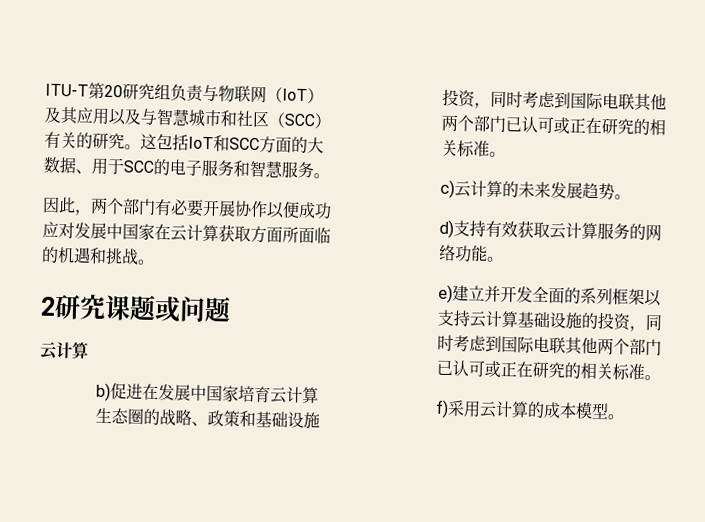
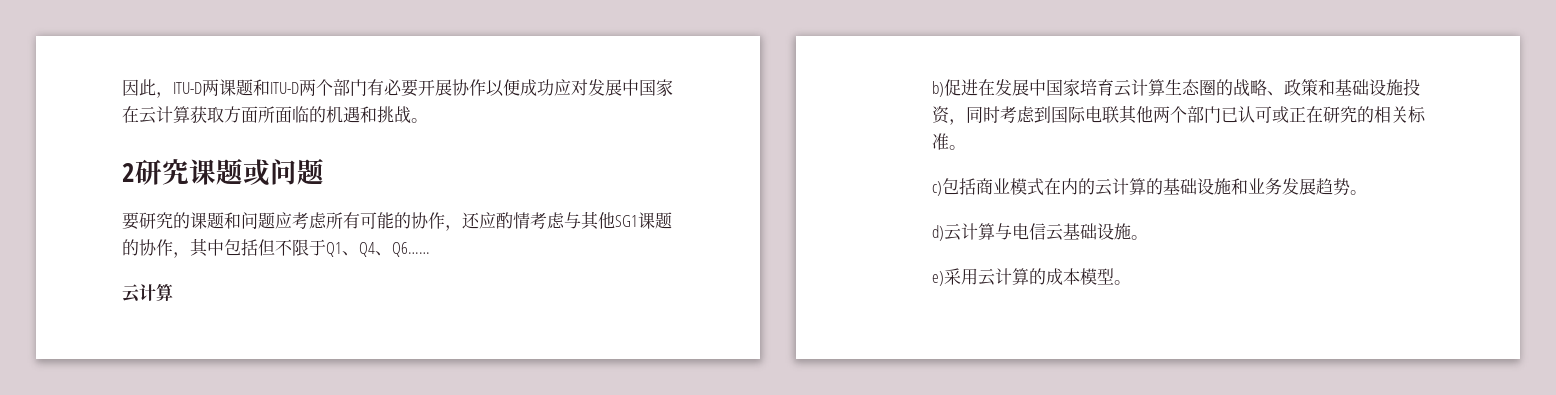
[45,82,324,104] [44,106,332,129] [44,131,324,154] [43,156,330,179] [42,196,91,216] ITU-T第20研究组负责与物联网（IoT）及其应用以及与智慧城市和社区（SCC）有关的研究。这包括IoT和SCC方面的大数据、用于SCC的电子服务和智慧服务。 // 因此， -> [122,79,299,98] 因此，ITU-D两课题和ITU-D
(231, 309) none -> [122,211,672,231] [122,238,430,258] // 要研究的课题和问题应考虑所有可能的协作，还应酌情考虑与其他SG1课题的协作，其中包括但不限于Q1、Q4、Q6……
[453,180,631,200] [438,219,662,242] [438,244,504,263] [437,284,662,307] [436,309,662,332] [436,334,662,356] [435,359,661,381] [434,399,449,418] 云计算的未来发展趋势。 // d)支持有效获取云计算服务的网络功能。 // e)建立并开发全面的系列框架以支持云计算基础设施的投资，同时考虑到国际电联其他两个部门已认可或正在研究的相关标准。 // f) -> [942,178,1368,196] [932,223,1149,241] [932,271,945,286] 包括商业模式在内的云计算的基础设施和业务发展趋势。 // d)云计算与电信云基础设施。 // e)

